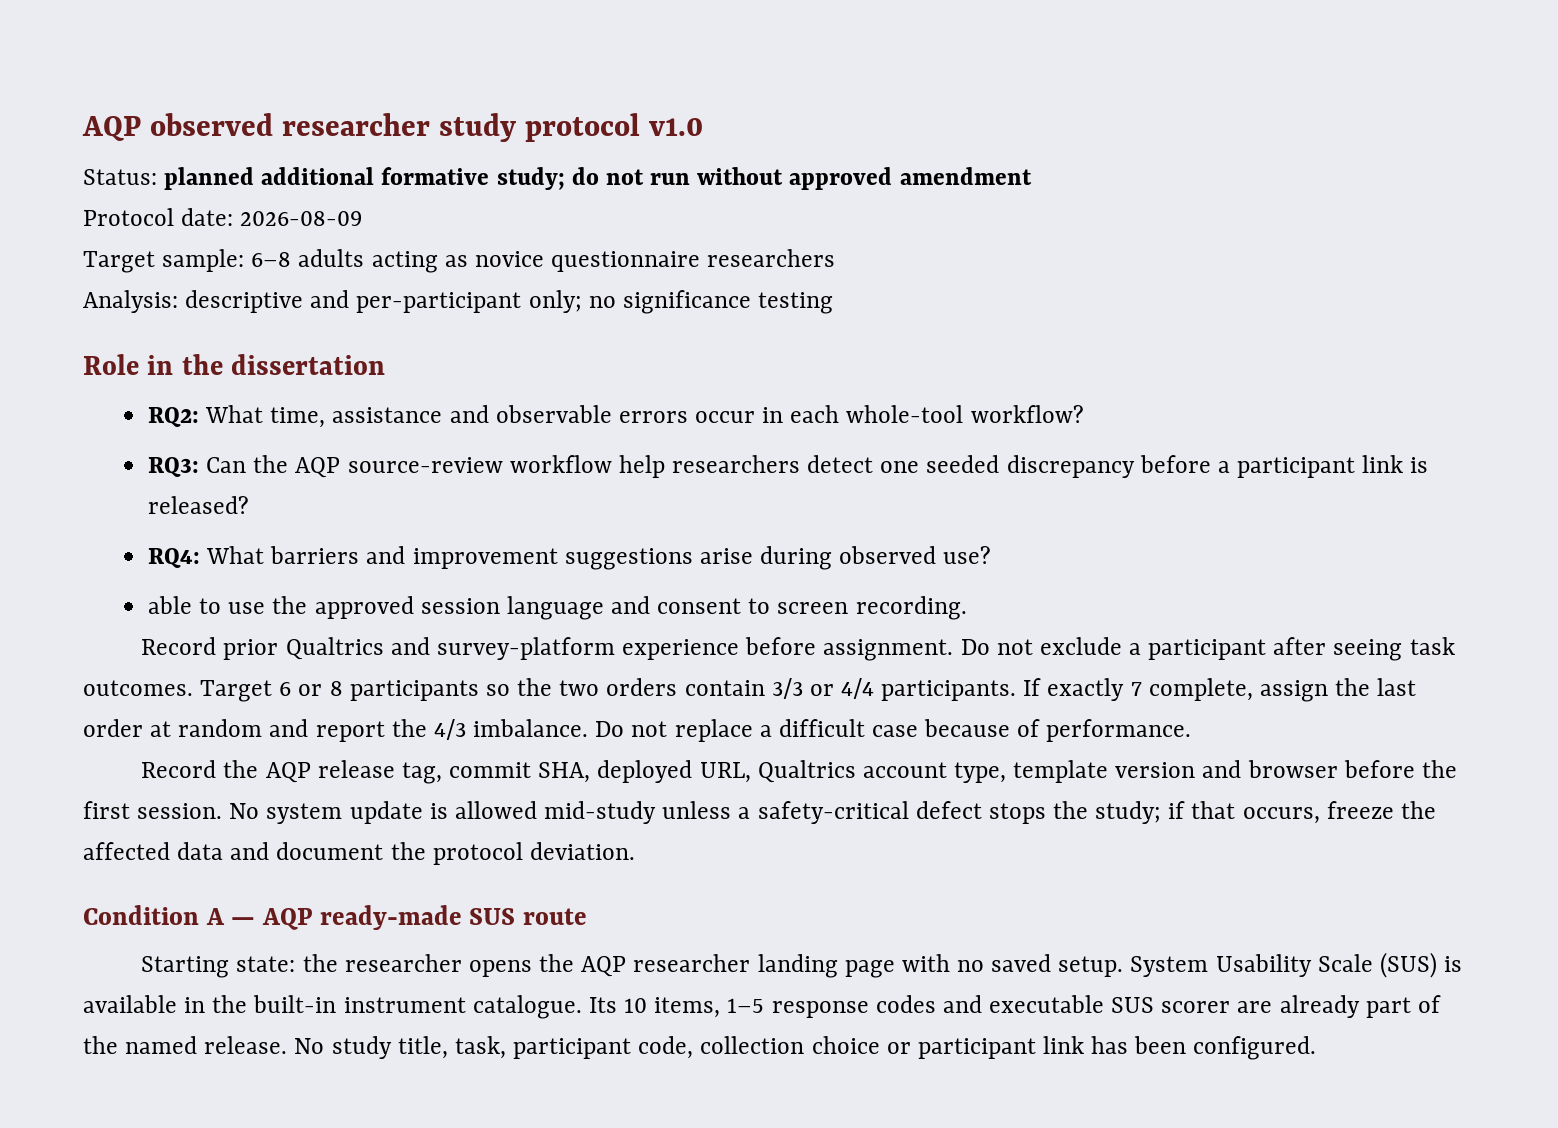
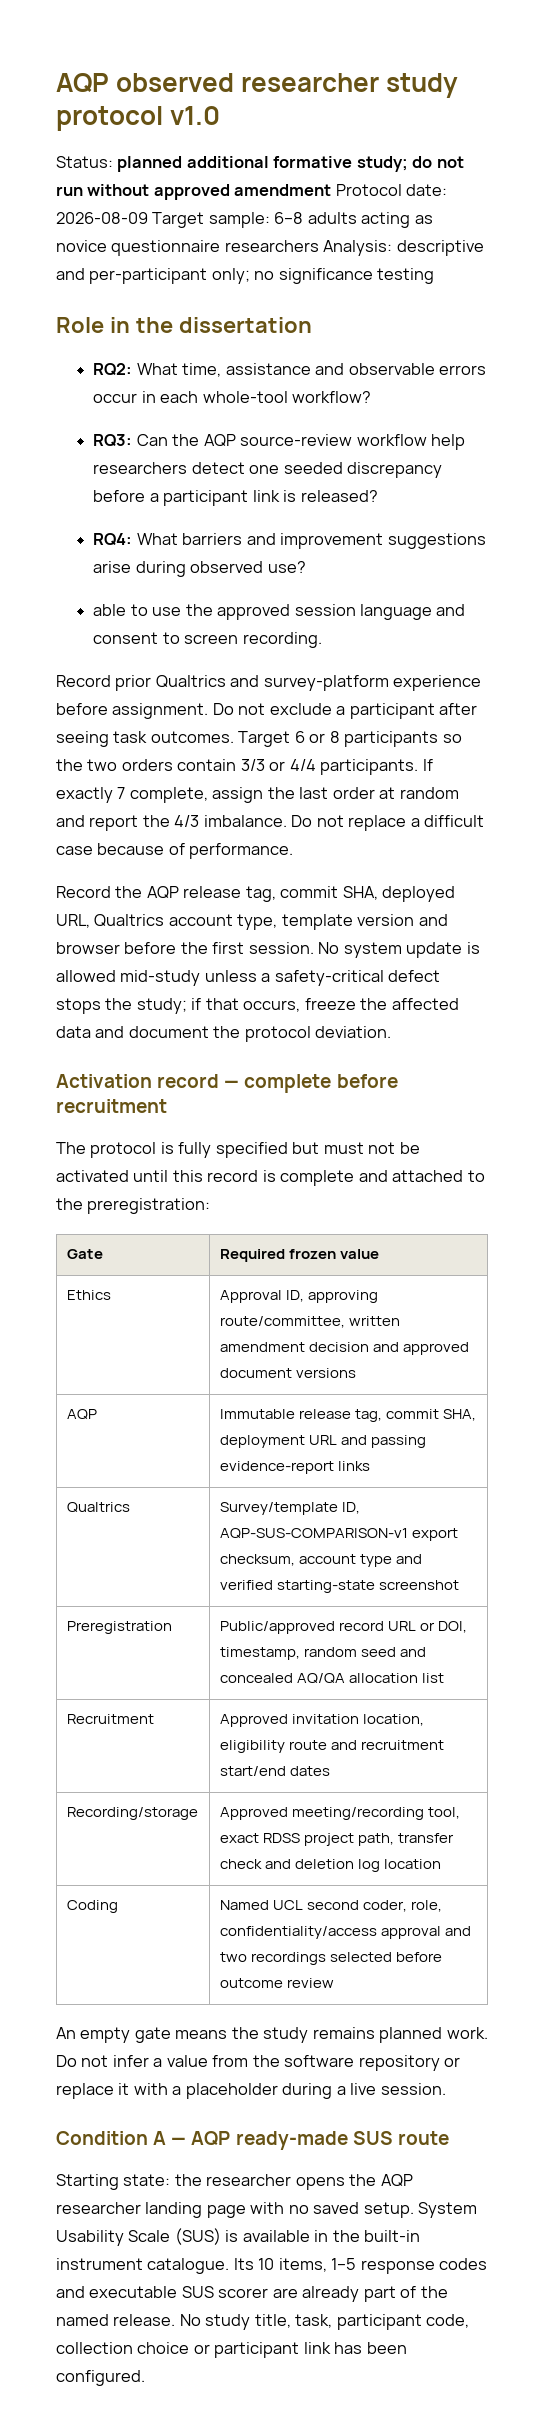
(1032, 176) // -> (332, 190) none
(363, 218) // -> (148, 218) none
(836, 258) // -> (319, 246) none
(635, 851) none -> [56,1074,398,1093] [56,1099,167,1113] [56,1142,420,1158] [56,1170,485,1186] [56,1198,211,1214] [66,1249,103,1259] [219,1249,379,1262] [66,1290,111,1300] [219,1290,378,1303] [219,1316,400,1328] [219,1342,469,1355] [219,1368,356,1378] [66,1409,97,1420] [219,1409,476,1422] [219,1435,426,1448] [219,1461,370,1474] [66,1502,130,1513] [219,1502,360,1515] [219,1528,458,1541] [219,1554,422,1567] [219,1580,459,1593] [66,1621,172,1634] [219,1621,467,1634] [219,1647,426,1660] [219,1673,444,1684] [66,1714,154,1724] [219,1714,424,1727] [219,1740,444,1753] [219,1766,330,1776] [66,1807,198,1820] [219,1807,460,1820] [219,1833,454,1846] [219,1859,441,1872] [66,1900,118,1913] [219,1900,442,1912] [219,1926,471,1939] [219,1952,442,1965] [219,1978,334,1988] [56,2027,488,2043] [56,2055,461,2071] [56,2083,446,2099] // Activation record — complete before recruitment // The protocol is fully specified but must not be activated until this record is complete and attached to the preregistration: // Gate | Required frozen value // Ethics | Approval ID, approving route/committee, written amendment decision and approved document versions // AQP | Immutable release tag, commit SHA, deployment URL and passing evidence-report links // Qualtrics | Survey/template ID, AQP-SUS-COMPARISON-v1 export checksum, account type and verified starting-state screenshot // Preregistration | Public/approved record URL or DOI, timestamp, random seed and concealed AQ/QA allocation list // Recruitment | Approved invitation location, eligibility route and recruitment start/end dates // Recording/storage | Approved meeting/recording tool, exact RDSS project path, transfer check and deletion log location // Coding | Named UCL second coder, role, confidentiality/access approval and two recordings selected before outcome review // An empty gate means the study remains planned work. Do not infer a value from the software repository or replace it with a placeholder during a live session.

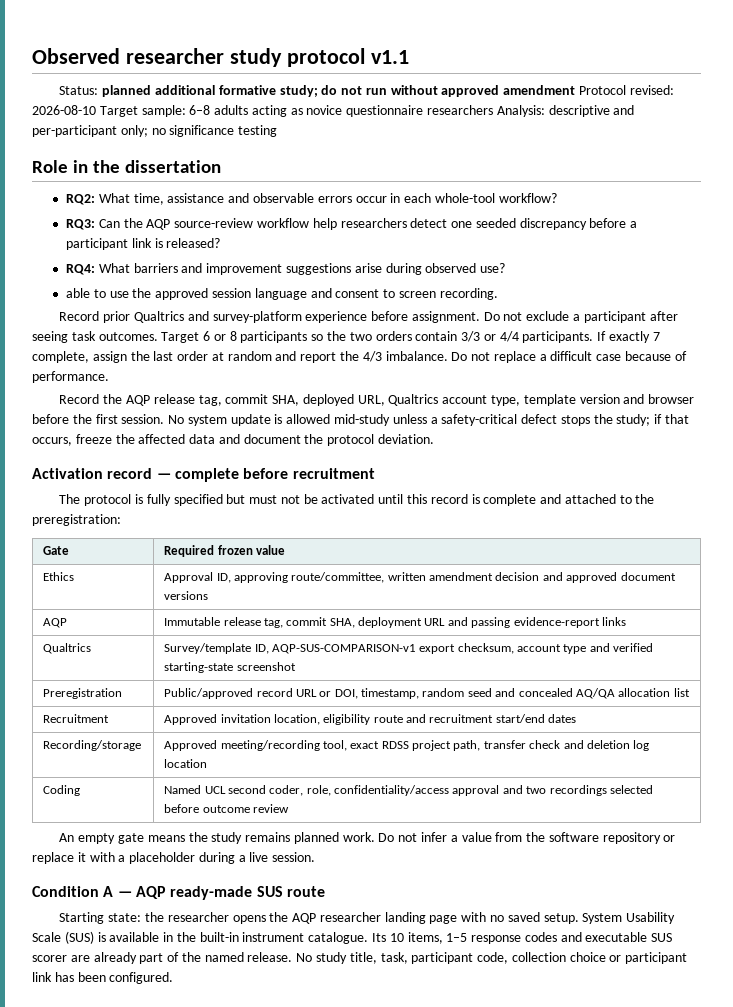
[56,73,235,93] AQP observed -> [32,48,120,64] Observed
[170,106,221,125] v1.0 -> [370,50,409,64] v1.1
[406,184,448,196] [56,212,148,224] date: 2026-08-09 -> [629,85,674,95] [32,105,96,115] revised: 2026-08-10

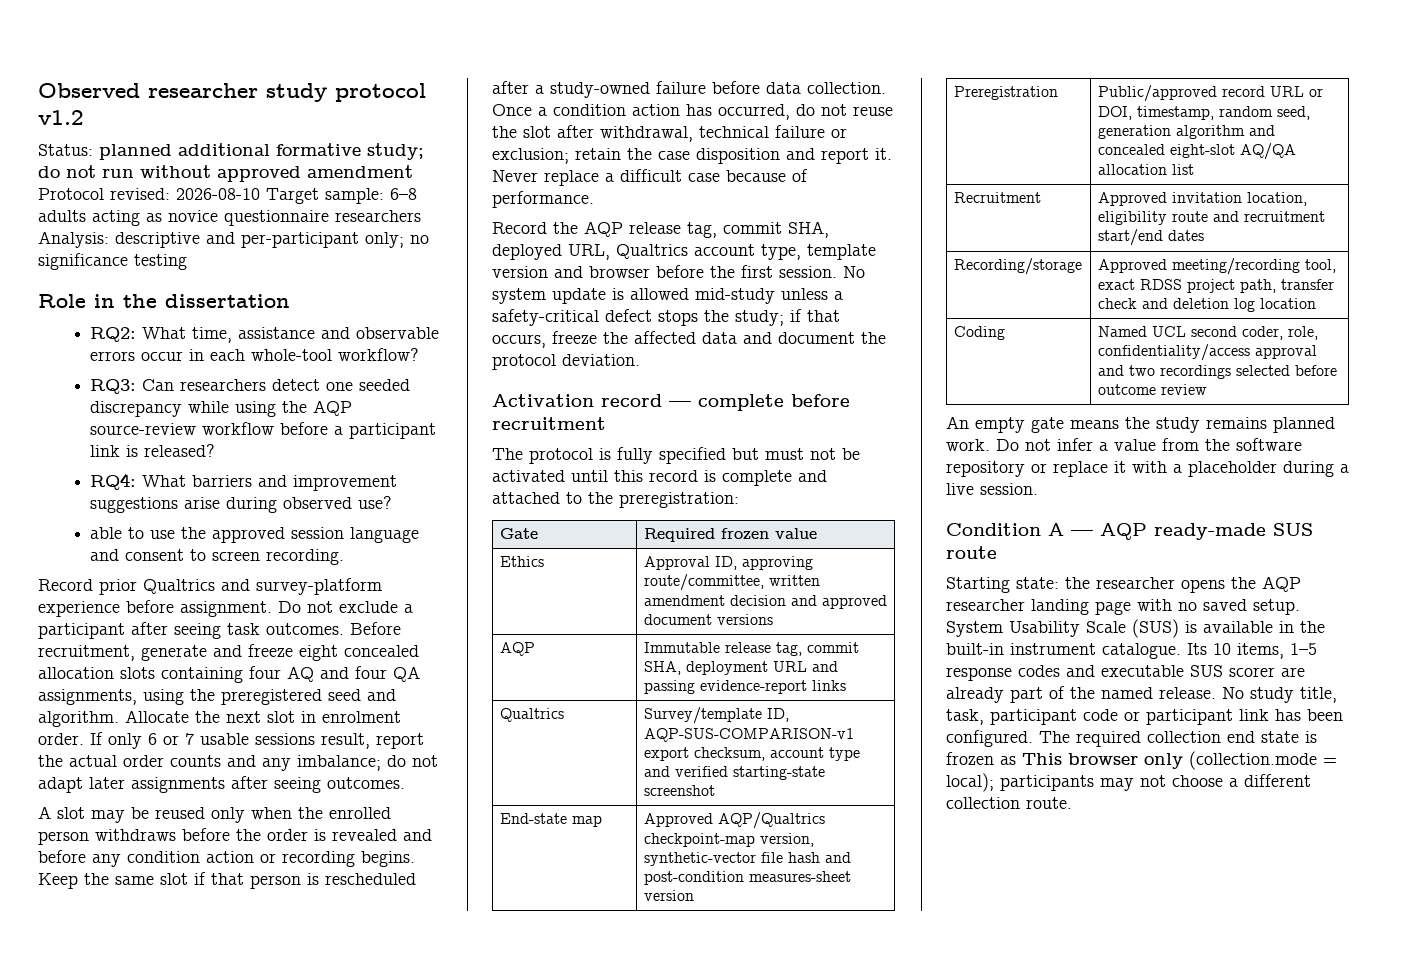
[370,50,409,64] v1.1 -> [38,110,84,125] v1.2
[123,218,337,230] the AQP source-review workflow help -> (175, 385) none
(587, 224) none -> [188,400,353,417] [90,422,275,435] while using the AQP source-review workflow
[161,331,660,343] [32,351,491,363] Target 6 or 8 participants so the two orders contain 3/3 or 4/4 participants. If exactly 7 complete, assign the last order at random and report the 4/3 imbalance. Do not -> [350,622,401,635] [38,644,419,661] [38,666,420,683] [38,689,396,705] [38,710,401,727] [38,732,424,749] [38,755,438,771] [38,776,405,793] [38,806,391,823] [38,828,432,845] [38,850,415,867] [38,872,416,889] [492,81,886,98] [492,104,893,120] [492,125,847,142] [492,148,892,164] [492,170,538,182] Before recruitment, generate and freeze eight concealed allocation slots containing four AQ and four QA assignments, using the preregistered seed and algorithm. Allocate the next slot in enrolment order. If only 6 or 7 usable sessions result, report the actual order counts and any imbalance; do not adapt later assignments after seeing outcomes. // A slot may be reused only when the enrolled person withdraws before the order is revealed and before any condition action or recording begins. Keep the same slot if that person is rescheduled after a study-owned failure before data collection. Once a condition action has occurred, do not reuse the slot after withdrawal, technical failure or exclusion; retain the case disposition and report it. Never
(296, 666) none -> [499,813,602,827] [643,812,825,829] [643,833,814,847] [643,852,851,866] [643,871,851,885] [643,890,694,901] // End-state map | Approved AQP/Qualtrics checkpoint-map version, synthetic-vector file hash and post-condition measures-sheet version
[467,688,492,697] seed -> [1276,106,1310,120] [1097,125,1245,139] seed, generation algorithm
(573, 692) none -> [1169,144,1235,158] eight-slot
[477,952,606,964] code, collection choice -> [1083,709,1118,721] code
(174, 978) none -> [1039,731,1317,747] [946,751,1337,770] [946,773,1311,792] [946,797,1072,809] The required collection end state is frozen as This browser only (collection.mode = local); participants may not choose a different collection route.

